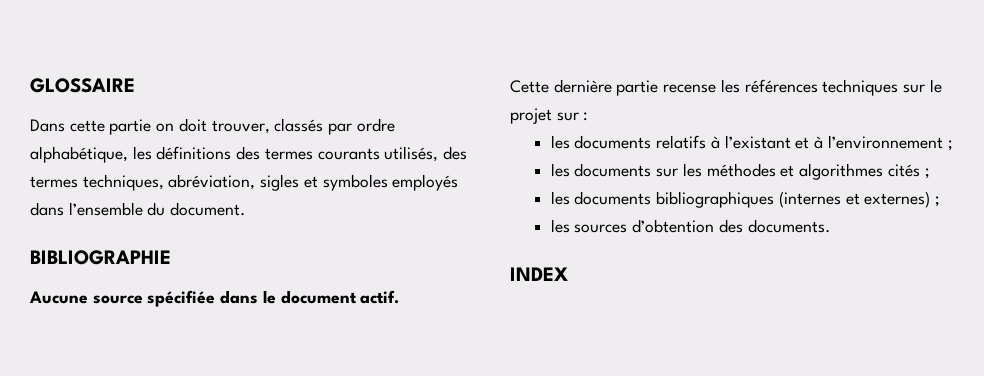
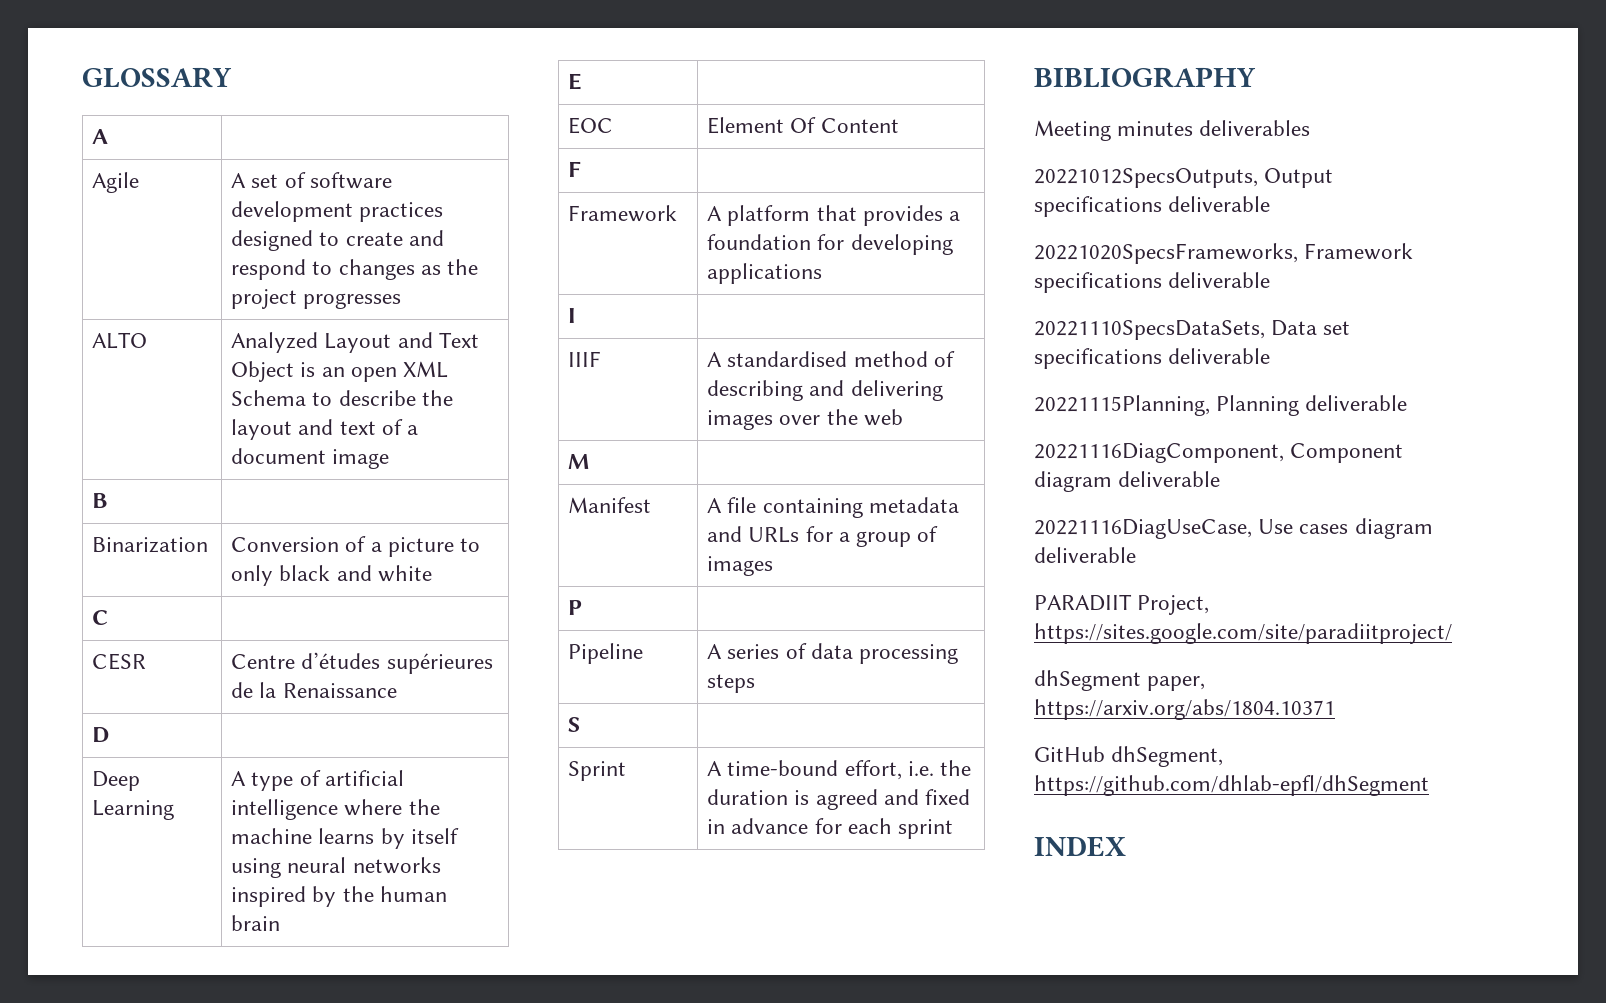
[30,78,135,93] [30,118,395,135] [30,146,468,163] [30,174,459,191] [30,202,246,216] [30,250,171,265] [29,290,400,307] [510,79,942,96] [510,108,589,124] [550,135,953,151] [550,163,930,180] [550,191,941,208] [550,219,830,233] GLOSSAIRE // Dans cette partie on doit trouver, classés par ordre alphabétique, les définitions des termes courants utilisés, des termes techniques, abréviation, sigles et symboles employés dans l’ensemble du document. // BIBLIOGRAPHIE // Aucune source spécifiée dans le document actif. // Cette dernière partie recense les références techniques sur le projet sur : // les documents relatifs à l’existant et à l’environnement ; // les documents sur les méthodes et algorithmes cités ; // les documents bibliographiques (internes et externes) ; // les sources d’obtention des documents. -> [82,67,232,88] [92,129,109,144] [92,172,140,193] [231,172,392,189] [231,201,444,222] [231,230,444,251] [231,259,479,280] [231,289,402,309] [92,332,148,349] [231,332,479,353] [231,361,449,382] [231,390,453,406] [231,419,419,440] [231,448,390,469] [92,493,109,508] [92,537,209,553] [231,536,481,557] [231,565,432,586] [92,610,109,625] [92,653,147,670] [231,652,493,674] [231,682,397,698] [92,727,111,743] [92,771,141,791] [92,800,175,820] [231,770,404,791] [231,799,440,820] [231,828,459,849] [231,857,441,878] [231,886,447,907] [231,915,281,931] [568,73,583,90] [568,117,614,134] [707,117,899,134] [568,161,582,177] [568,205,678,222] [707,205,961,226] [707,234,953,255] [707,263,823,284] [568,308,577,323] [568,351,602,367] [707,351,955,367] [707,380,943,401] [707,409,903,430] [568,454,590,469] [568,497,652,513] [707,497,959,518] [707,526,939,547] [707,556,774,576] [568,600,583,615] [568,643,644,664] [707,643,959,664] [707,674,756,693] [568,717,581,732] [568,761,627,781] [707,760,972,780] [707,789,971,810] [707,818,954,839] [1034,67,1256,88] [1034,120,1311,141] [1034,168,1334,188] [1034,196,1271,217] [1034,243,1414,264] [1034,272,1271,293] [1034,320,1351,340] [1034,348,1271,369] [1034,395,1408,416] [1034,443,1404,463] [1034,471,1221,492] [1034,518,1433,539] [1034,547,1136,563] [1034,594,1210,615] [1034,623,1452,644] [1034,670,1206,691] [1034,699,1335,720] [1034,746,1224,767] [1034,775,1429,796] GLOSSARY // A | // Agile | A set of software development practices designed to create and respond to changes as the project progresses // ALTO | Analyzed Layout and Text Object is an open XML Schema to describe the layout and text of a document image // B | // Binarization | Conversion of a picture to only black and white // C | // CESR | Centre d’études supérieures de la Renaissance // D | // Deep Learning | A type of artificial intelligence where the machine learns by itself using neural networks inspired by the human brain // E | // EOC | Element Of Content // F | // Framework | A platform that provides a foundation for developing applications // I | // IIIF | A standardised method of describing and delivering images over the web // M | // Manifest | A file containing metadata and URLs for a group of images // P | // Pipeline | A series of data processing steps // S | // Sprint | A time-bound effort, i.e. the duration is agreed and fixed in advance for each sprint // BIBLIOGRAPHY // Meeting minutes deliverables // 20221012SpecsOutputs, Output specifications deliverable // 20221020SpecsFrameworks, Framework specifications deliverable // 20221110SpecsDataSets, Data set specifications deliverable // 20221115Planning, Planning deliverable // 20221116DiagComponent, Component diagram deliverable // 20221116DiagUseCase, Use cases diagram deliverable // PARADIIT Project, https://sites.google.com/site/paradiitproject/ // dhSegment paper, https://arxiv.org/abs/1804.10371 // GitHub dhSegment, https://github.com/dhlab-epfl/dhSegment

